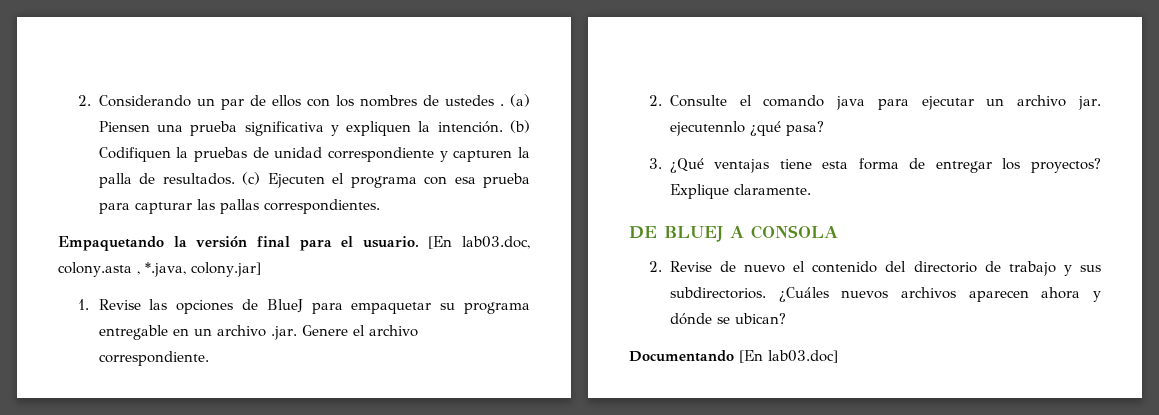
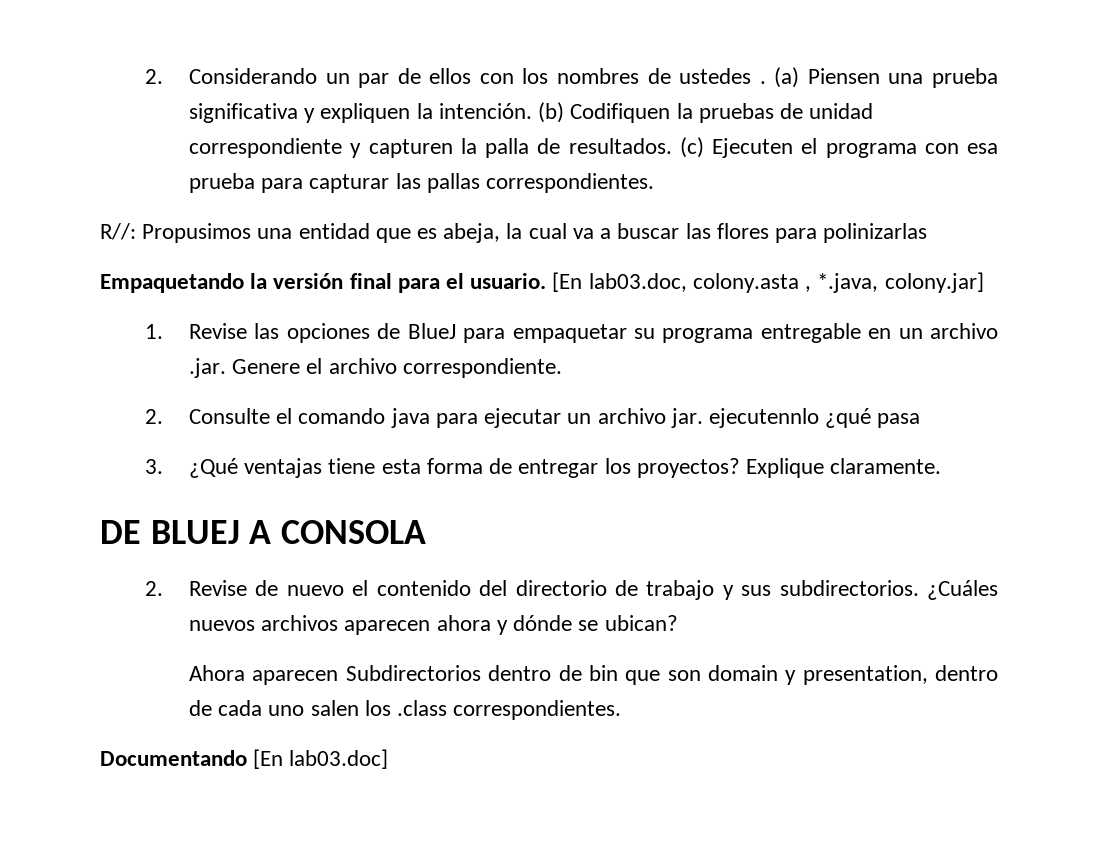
(380, 206) none -> [100,223,928,243] // R//: Propusimos una entidad que es abeja, la cual va a buscar las flores para polinizarlas
[785,121,824,136] pasa? -> [877,413,921,428] pasa
(786, 318) none -> [189,665,999,685] [189,700,622,720] // Ahora aparecen Subdirectorios dentro de bin que son domain y presentation, dentro de cada uno salen los .class correspondientes.

